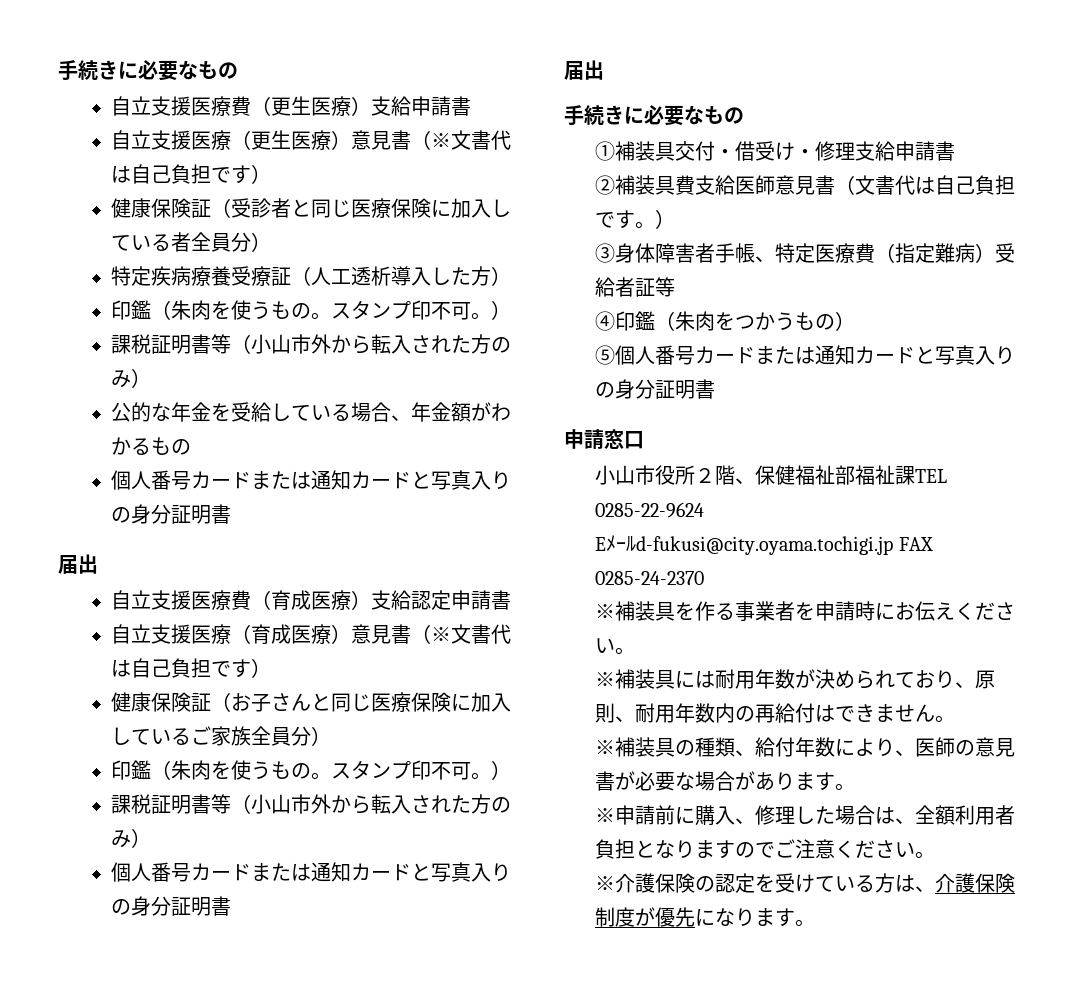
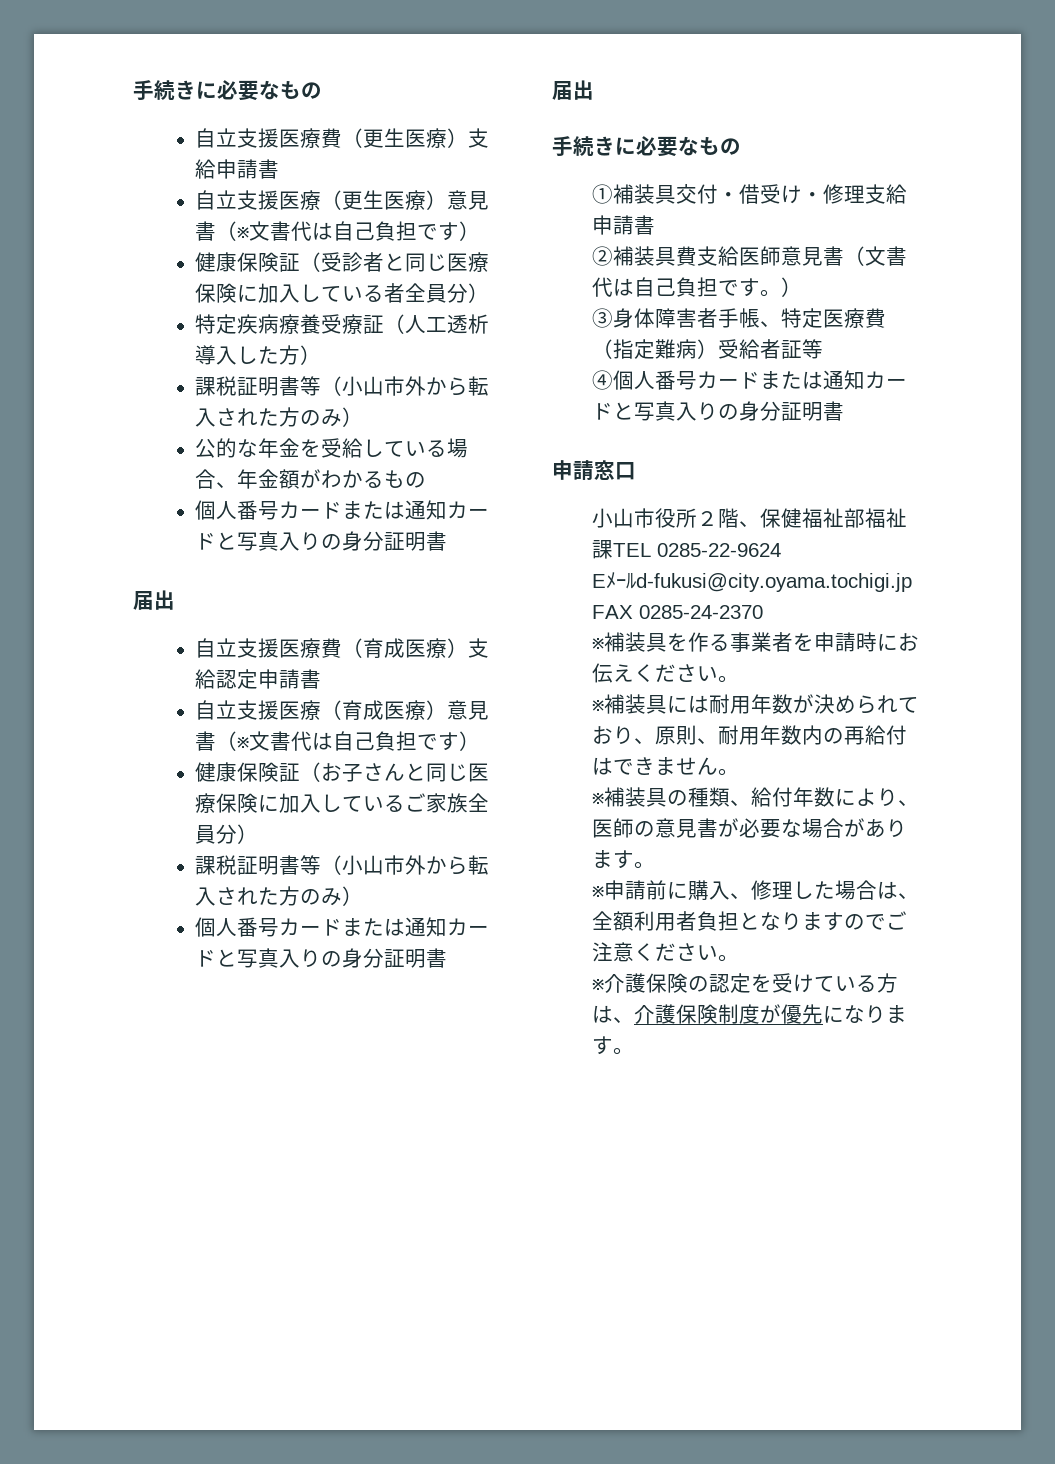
[111,300,512,320] // 印鑑（朱肉を使うもの。スタンプ印不可。） -> (322, 355) none
[111,760,512,780] // 印鑑（朱肉を使うもの。スタンプ印不可。） -> (259, 834) none
[615,311,856,331] [595,345,616,365] 印鑑（朱肉をつかうもの） // ⑤ -> (613, 380) none

